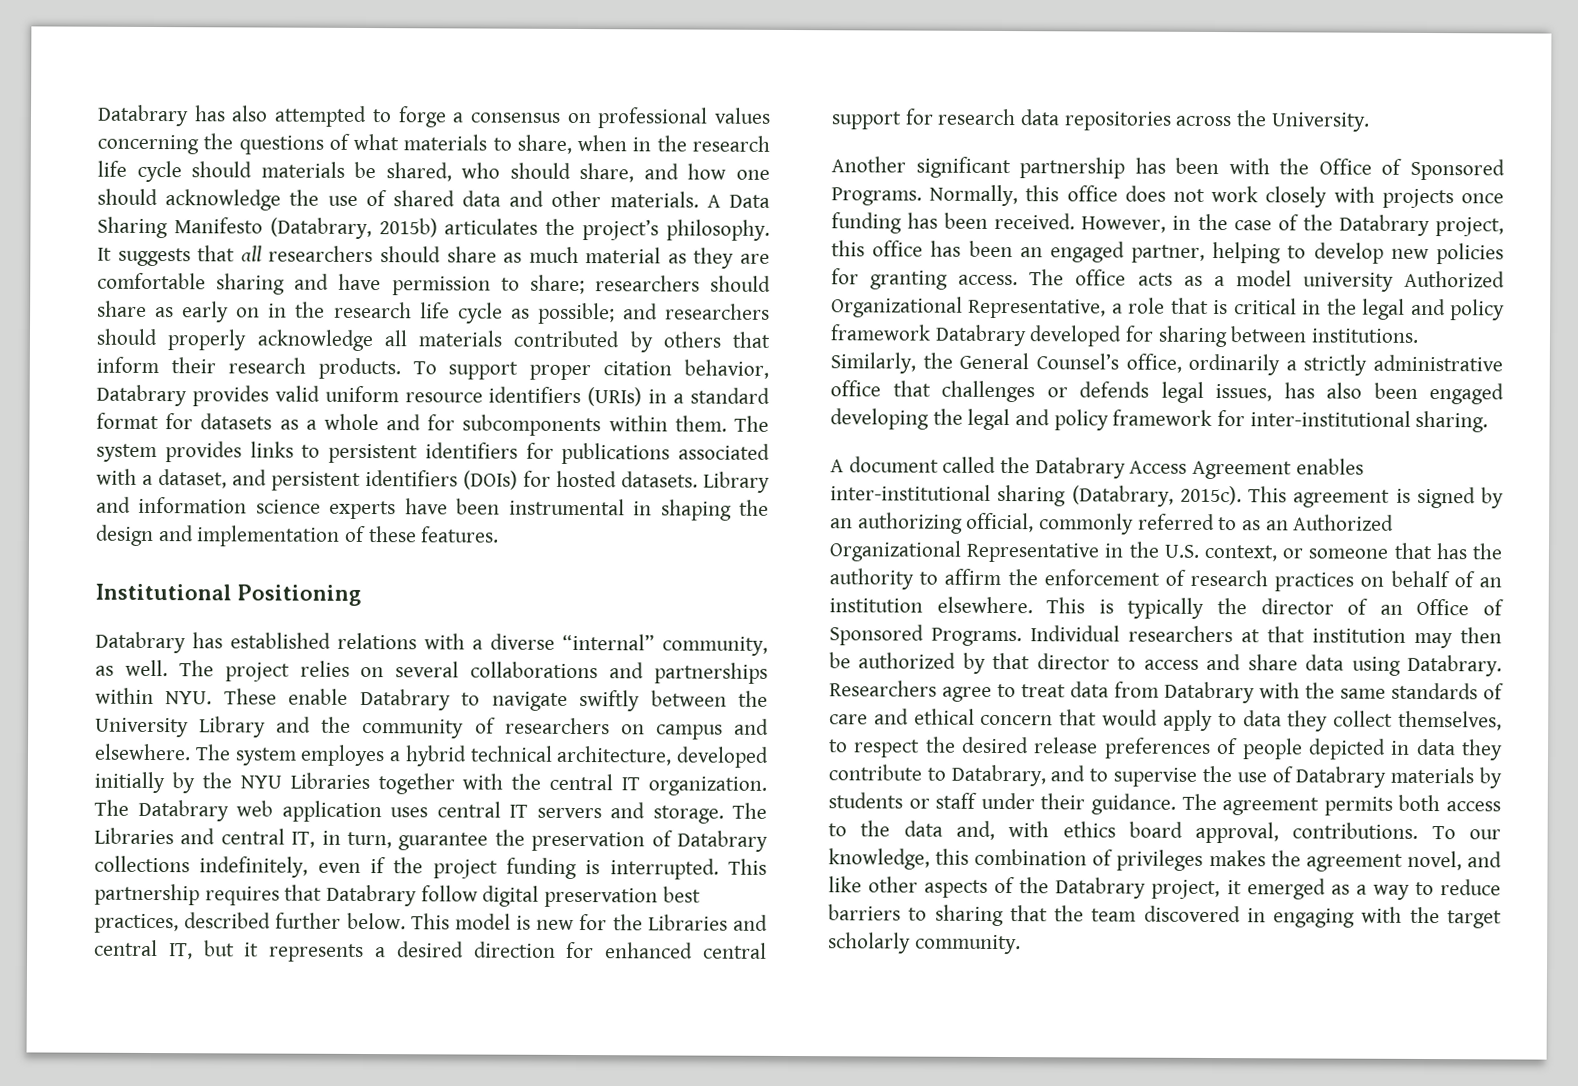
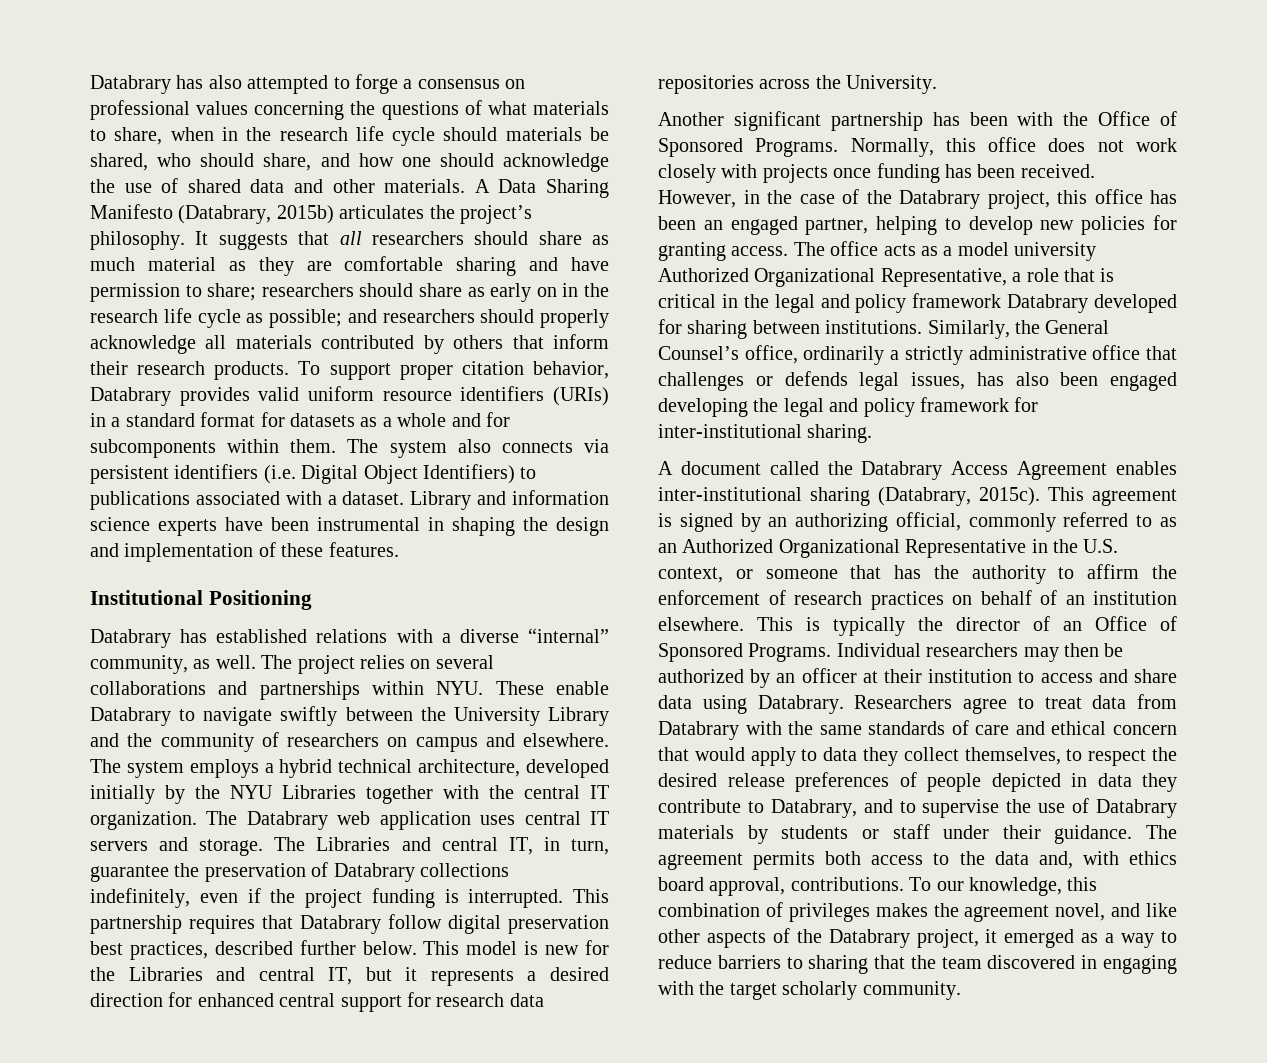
[164,441,770,465] [96,468,698,491] provides links to persistent identifiers for publications associated with a dataset, and persistent identifiers (DOIs) for hosted datasets. -> [457,439,610,453] [90,464,537,484] [90,491,405,510] also connects via persistent identifiers (i.e. Digital Object Identifiers) to publications associated with a dataset.
[300,744,386,767] employes -> [189,759,259,778] employs
[1241,626,1406,643] at that institution -> (1019, 650) none
[992,652,1110,670] that director -> [776,668,1013,683] an officer at their institution

